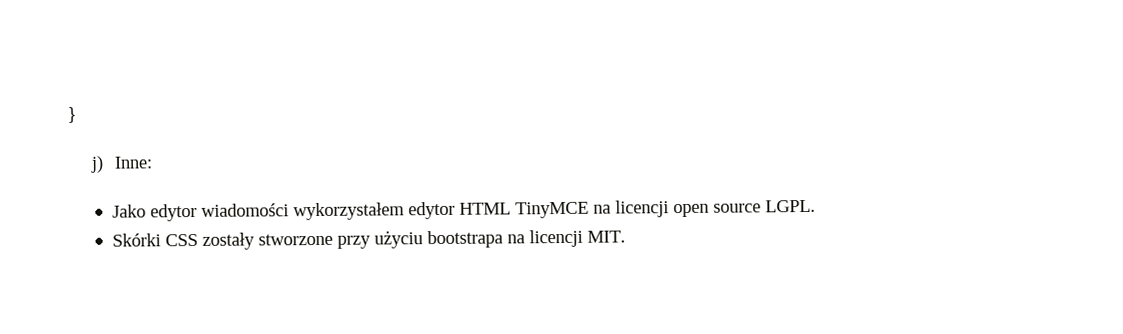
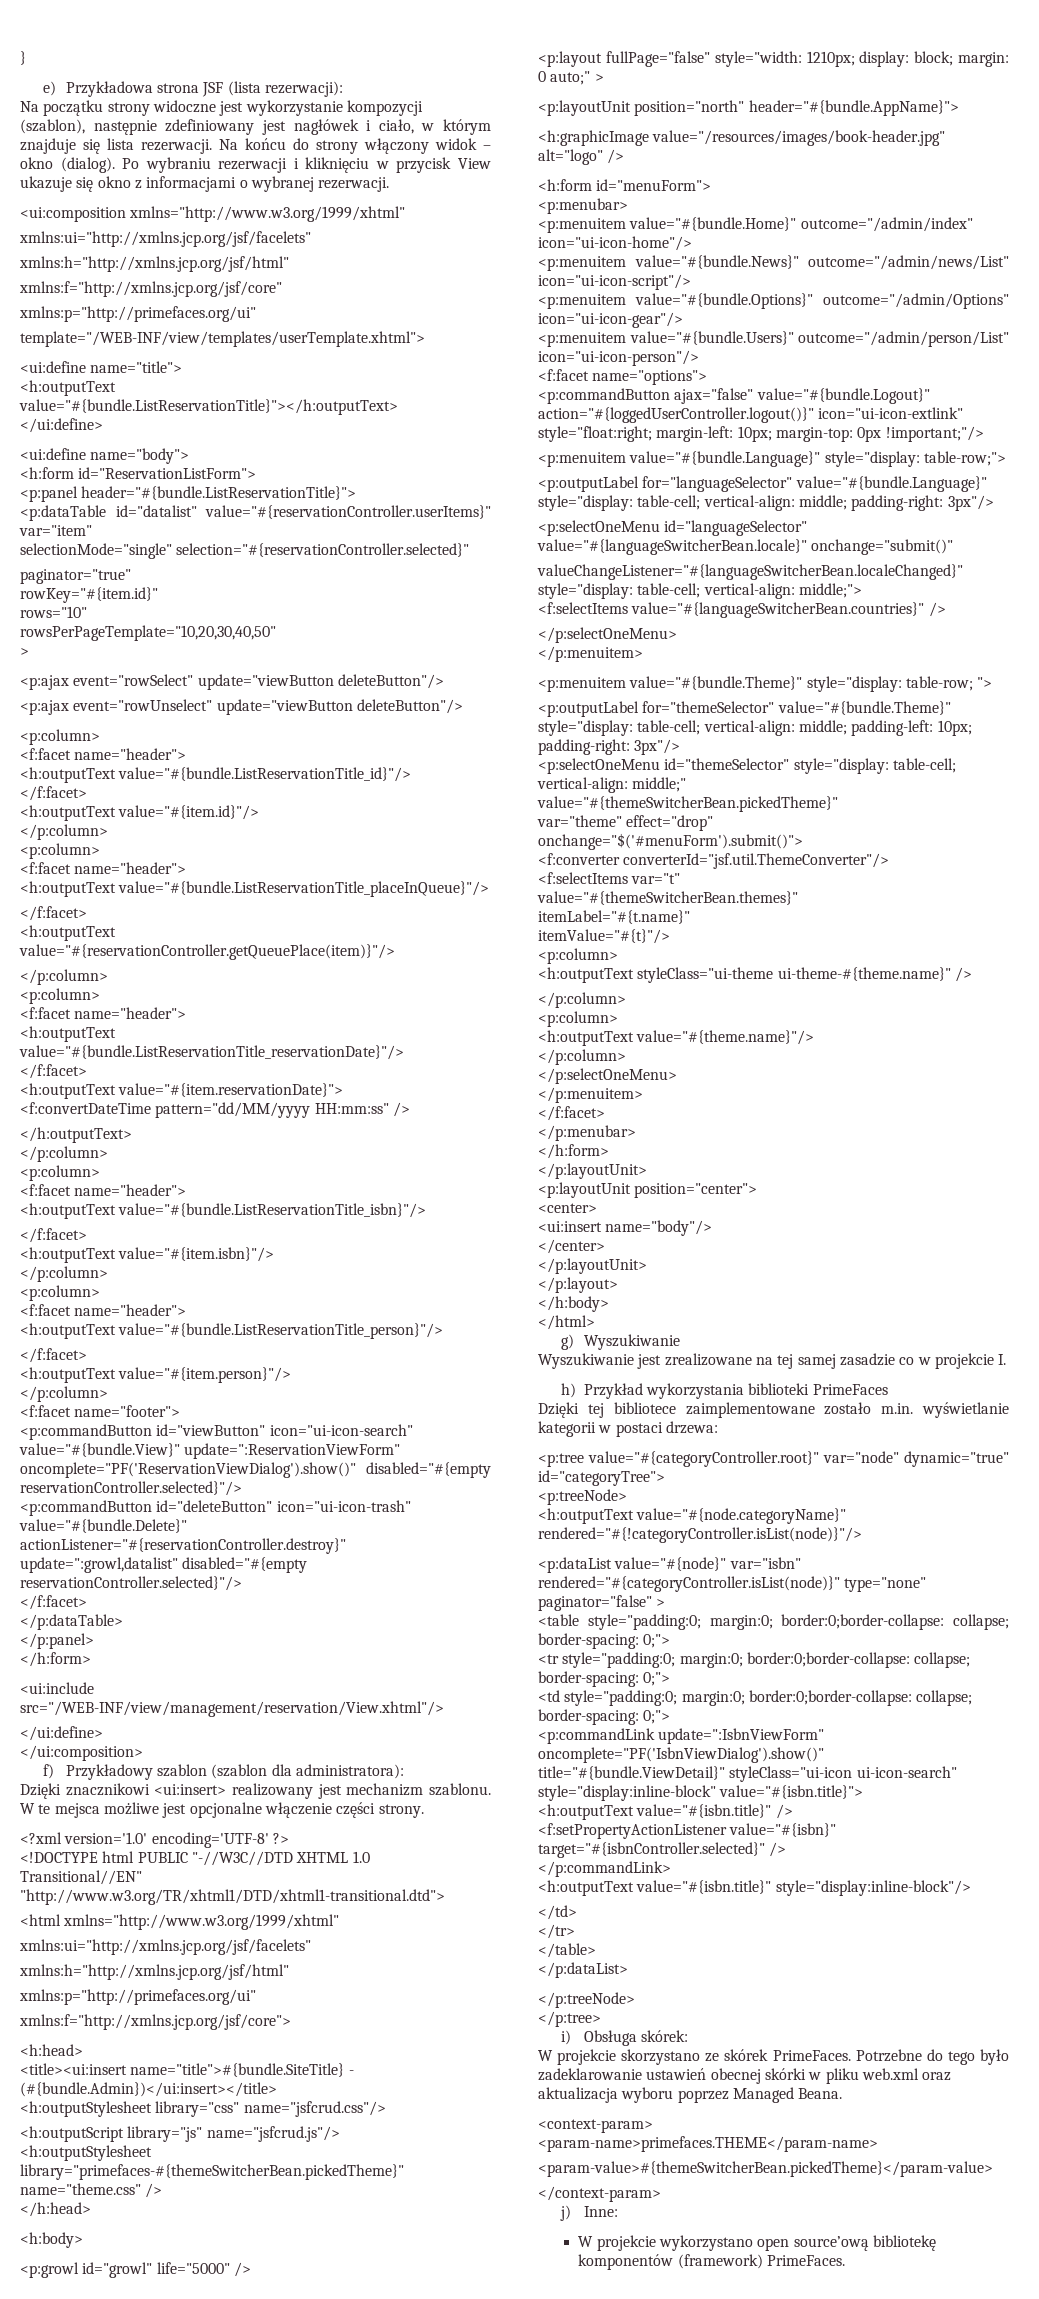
[89,155,153,173] [112,199,817,222] [112,229,627,250] j) Inne: // Jako edytor wiadomości wykorzystałem edytor HTML TinyMCE na licencji open source LGPL. // Skórki CSS zostały stworzone przy użyciu bootstrapa na licencji MIT. -> [42,81,343,97] [20,100,423,116] [20,119,491,135] [20,138,491,154] [20,157,491,173] [20,176,390,192] [20,206,406,222] [19,231,311,247] [19,256,289,272] [19,281,282,297] [19,306,256,322] [20,331,425,347] [20,361,183,373] [20,380,116,396] [19,399,398,415] [20,418,103,433] [20,448,190,464] [20,467,257,479] [20,486,357,502] [20,505,491,521] [19,525,92,536] [20,543,470,559] [20,569,131,584] [20,587,158,603] [20,606,87,618] [20,625,276,641] [20,648,29,656] [20,674,444,690] [20,699,463,715] [20,729,100,745] [20,748,187,760] [20,767,412,783] [20,786,87,801] [20,805,260,821] [20,824,108,840] [20,843,100,859] [20,862,187,874] [20,881,490,897] [20,906,87,921] [20,925,116,941] [19,944,395,960] [20,969,108,985] [20,988,100,1004] [20,1007,187,1019] [20,1026,116,1042] [19,1045,404,1060] [20,1064,87,1079] [20,1083,344,1099] [20,1102,410,1118] [20,1127,132,1143] [20,1146,108,1162] [20,1165,100,1181] [20,1184,187,1196] [20,1203,427,1219] [20,1228,87,1243] [20,1247,275,1263] [20,1266,108,1282] [20,1285,100,1301] [20,1304,187,1316] [20,1323,444,1339] [20,1348,87,1363] [20,1367,292,1383] [20,1386,108,1402] [20,1405,181,1417] [20,1424,413,1440] [19,1443,401,1459] [20,1462,491,1478] [20,1481,242,1496] [20,1500,411,1516] [19,1519,187,1533] [20,1538,346,1554] [20,1557,308,1573] [20,1576,242,1591] [20,1595,87,1610] [20,1614,123,1630] [20,1633,94,1649] [20,1652,91,1667] [20,1682,94,1694] [20,1701,444,1717] [20,1726,103,1741] [20,1745,143,1761] [42,1764,404,1780] [20,1783,492,1799] [20,1802,424,1818] [20,1832,289,1848] [20,1851,370,1866] [20,1870,142,1885] [20,1889,445,1905] [20,1914,340,1930] [19,1939,311,1955] [19,1964,289,1980] [19,1989,256,2005] [19,2014,291,2030] [20,2044,83,2056] [20,2063,354,2077] [20,2082,277,2097] [20,2101,386,2117] [20,2126,340,2142] [20,2145,152,2161] [20,2164,404,2180] [20,2183,163,2198] [20,2202,91,2217] [20,2232,83,2248] [20,2262,251,2278] [538,51,1009,67] [538,71,604,85] [538,100,959,116] [538,130,946,146] [538,149,625,165] [538,179,712,191] [538,198,628,214] [538,217,973,233] [538,236,692,251] [538,255,1009,271] [538,274,691,290] [538,293,1009,309] [538,312,683,328] [538,331,1009,347] [538,350,699,366] [538,369,708,385] [538,388,930,404] [538,407,964,423] [538,426,984,442] [538,451,1006,467] [538,476,987,492] [538,495,994,511] [538,520,808,536] [537,539,954,555] [537,564,963,580] [538,583,862,599] [538,602,946,618] [538,627,677,643] [538,646,643,662] [538,676,993,692] [538,701,951,717] [538,720,972,736] [538,739,681,755] [538,758,956,774] [537,777,687,793] [537,796,838,812] [537,815,714,831] [538,833,803,850] [538,853,890,869] [538,872,681,884] [537,891,798,905] [538,910,690,924] [538,929,670,944] [538,948,618,964] [538,967,972,983] [538,992,626,1008] [538,1011,618,1027] [538,1030,815,1046] [538,1049,626,1065] [538,1068,677,1084] [538,1087,643,1103] [538,1106,605,1121] [538,1125,636,1141] [538,1144,609,1159] [538,1163,647,1179] [538,1182,758,1198] [538,1203,597,1213] [538,1220,713,1236] [538,1239,605,1254] [538,1258,647,1274] [538,1277,618,1293] [538,1296,609,1312] [538,1315,595,1330] [560,1334,680,1350] [538,1353,1007,1369] [560,1383,888,1399] [538,1402,1009,1418] [538,1421,718,1437] [538,1451,1009,1467] [538,1470,665,1486] [538,1489,627,1505] [538,1508,847,1524] [538,1527,862,1543] [538,1557,801,1573] [538,1576,927,1592] [538,1595,666,1611] [538,1614,1009,1630] [538,1633,671,1649] [538,1652,971,1668] [538,1671,671,1687] [538,1690,973,1706] [538,1709,671,1725] [538,1728,825,1744] [538,1747,824,1763] [538,1766,957,1782] [538,1785,864,1801] [538,1804,793,1820] [538,1823,837,1839] [538,1842,787,1858] [538,1861,671,1877] [538,1880,971,1896] [538,1905,577,1920] [538,1924,575,1939] [538,1943,596,1958] [538,1962,628,1978] [538,1992,635,2008] [538,2011,601,2027] [560,2030,688,2046] [538,2049,1009,2065] [538,2068,952,2084] [538,2087,843,2103] [538,2119,653,2133] [538,2136,878,2152] [538,2161,993,2177] [538,2186,661,2202] [559,2205,618,2221] [578,2235,936,2251] [578,2254,846,2270] e) Przykładowa strona JSF (lista rezerwacji): // Na początku strony widoczne jest wykorzystanie kompozycji (szablon), następnie zdefiniowany jest nagłówek i ciało, w którym znajduje się lista rezerwacji. Na końcu do strony włączony widok – okno (dialog). Po wybraniu rezerwacji i kliknięciu w przycisk View ukazuje się okno z informacjami o wybranej rezerwacji. // <ui:composition xmlns="http://www.w3.org/1999/xhtml" // xmlns:ui="http://xmlns.jcp.org/jsf/facelets" // xmlns:h="http://xmlns.jcp.org/jsf/html" // xmlns:f="http://xmlns.jcp.org/jsf/core" // xmlns:p="http://primefaces.org/ui" // template="/WEB-INF/view/templates/userTemplate.xhtml"> // <ui:define name="title"> // <h:outputText value="#{bundle.ListReservationTitle}"></h:outputText> // </ui:define> // <ui:define name="body"> // <h:form id="ReservationListForm"> // <p:panel header="#{bundle.ListReservationTitle}"> // <p:dataTable id="datalist" value="#{reservationController.userItems}" var="item" // selectionMode="single" selection="#{reservationController.selected}" // paginator="true" // rowKey="#{item.id}" // rows="10" // rowsPerPageTemplate="10,20,30,40,50" // > // <p:ajax event="rowSelect" update="viewButton deleteButton"/> // <p:ajax event="rowUnselect" update="viewButton deleteButton"/> // <p:column> // <f:facet name="header"> // <h:outputText value="#{bundle.ListReservationTitle_id}"/> // </f:facet> // <h:outputText value="#{item.id}"/> // </p:column> // <p:column> // <f:facet name="header"> // <h:outputText value="#{bundle.ListReservationTitle_placeInQueue}"/> // </f:facet> // <h:outputText value="#{reservationController.getQueuePlace(item)}"/> // </p:column> // <p:column> // <f:facet name="header"> // <h:outputText value="#{bundle.ListReservationTitle_reservationDate}"/> // </f:facet> // <h:outputText value="#{item.reservationDate}"> // <f:convertDateTime pattern="dd/MM/yyyy HH:mm:ss" /> // </h:outputText> // </p:column> // <p:column> // <f:facet name="header"> // <h:outputText value="#{bundle.ListReservationTitle_isbn}"/> // </f:facet> // <h:outputText value="#{item.isbn}"/> // </p:column> // <p:column> // <f:facet name="header"> // <h:outputText value="#{bundle.ListReservationTitle_person}"/> // </f:facet> // <h:outputText value="#{item.person}"/> // </p:column> // <f:facet name="footer"> // <p:commandButton id="viewButton" icon="ui-icon-search" value="#{bundle.View}" update=":ReservationViewForm" oncomplete="PF('ReservationViewDialog').show()" disabled="#{empty reservationController.selected}"/> // <p:commandButton id="deleteButton" icon="ui-icon-trash" value="#{bundle.Delete}" actionListener="#{reservationController.destroy}" update=":growl,datalist" disabled="#{empty reservationController.selected}"/> // </f:facet> // </p:dataTable> // </p:panel> // </h:form> // <ui:include src="/WEB-INF/view/management/reservation/View.xhtml"/> // </ui:define> // </ui:composition> // f) Przykładowy szablon (szablon dla administratora): // Dzięki znacznikowi <ui:insert> realizowany jest mechanizm szablonu. W te mejsca możliwe jest opcjonalne włączenie części strony. // <?xml version='1.0' encoding='UTF-8' ?> // <!DOCTYPE html PUBLIC "-//W3C//DTD XHTML 1.0 Transitional//EN" "http://www.w3.org/TR/xhtml1/DTD/xhtml1-transitional.dtd"> // <html xmlns="http://www.w3.org/1999/xhtml" // xmlns:ui="http://xmlns.jcp.org/jsf/facelets" // xmlns:h="http://xmlns.jcp.org/jsf/html" // xmlns:p="http://primefaces.org/ui" // xmlns:f="http://xmlns.jcp.org/jsf/core"> // <h:head> // <title><ui:insert name="title">#{bundle.SiteTitle} - (#{bundle.Admin})</ui:insert></title> // <h:outputStylesheet library="css" name="jsfcrud.css"/> // <h:outputScript library="js" name="jsfcrud.js"/> // <h:outputStylesheet library="primefaces-#{themeSwitcherBean.pickedTheme}" name="theme.css" /> // </h:head> // <h:body> // <p:growl id="growl" life="5000" /> // <p:layout fullPage="false" style="width: 1210px; display: block; margin: 0 auto;" > // <p:layoutUnit position="north" header="#{bundle.AppName}"> // <h:graphicImage value="/resources/images/book-header.jpg" alt="logo" /> // <h:form id="menuForm"> // <p:menubar> // <p:menuitem value="#{bundle.Home}" outcome="/admin/index" icon="ui-icon-home"/> // <p:menuitem value="#{bundle.News}" outcome="/admin/news/List" icon="ui-icon-script"/> // <p:menuitem value="#{bundle.Options}" outcome="/admin/Options" icon="ui-icon-gear"/> // <p:menuitem value="#{bundle.Users}" outcome="/admin/person/List" icon="ui-icon-person"/> // <f:facet name="options"> // <p:commandButton ajax="false" value="#{bundle.Logout}" action="#{loggedUserController.logout()}" icon="ui-icon-extlink" style="float:right; margin-left: 10px; margin-top: 0px !important;"/> // <p:menuitem value="#{bundle.Language}" style="display: table-row;"> // <p:outputLabel for="languageSelector" value="#{bundle.Language}" style="display: table-cell; vertical-align: middle; padding-right: 3px"/> // <p:selectOneMenu id="languageSelector" value="#{languageSwitcherBean.locale}" onchange="submit()" // valueChangeListener="#{languageSwitcherBean.localeChanged}" style="display: table-cell; vertical-align: middle;"> // <f:selectItems value="#{languageSwitcherBean.countries}" /> // </p:selectOneMenu> // </p:menuitem> // <p:menuitem value="#{bundle.Theme}" style="display: table-row; "> // <p:outputLabel for="themeSelector" value="#{bundle.Theme}" style="display: table-cell; vertical-align: middle; padding-left: 10px; padding-right: 3px"/> // <p:selectOneMenu id="themeSelector" style="display: table-cell; vertical-align: middle;" // value="#{themeSwitcherBean.pickedTheme}" // var="theme" effect="drop" // onchange="$('#menuForm').submit()"> // <f:converter converterId="jsf.util.ThemeConverter"/> // <f:selectItems var="t" // value="#{themeSwitcherBean.themes}" // itemLabel="#{t.name}" // itemValue="#{t}"/> // <p:column> // <h:outputText styleClass="ui-theme ui-theme-#{theme.name}" /> // </p:column> // <p:column> // <h:outputText value="#{theme.name}"/> // </p:column> // </p:selectOneMenu> // </p:menuitem> // </f:facet> // </p:menubar> // </h:form> // </p:layoutUnit> // <p:layoutUnit position="center"> // <center> // <ui:insert name="body"/> // </center> // </p:layoutUnit> // </p:layout> // </h:body> // </html> // g) Wyszukiwanie // Wyszukiwanie jest zrealizowane na tej samej zasadzie co w projekcie I. // h) Przykład wykorzystania biblioteki PrimeFaces // Dzięki tej bibliotece zaimplementowane zostało m.in. wyświetlanie kategorii w postaci drzewa: // <p:tree value="#{categoryController.root}" var="node" dynamic="true" id="categoryTree"> // <p:treeNode> // <h:outputText value="#{node.categoryName}" rendered="#{!categoryController.isList(node)}"/> // <p:dataList value="#{node}" var="isbn" rendered="#{categoryController.isList(node)}" type="none" paginator="false" > // <table style="padding:0; margin:0; border:0;border-collapse: collapse; border-spacing: 0;"> // <tr style="padding:0; margin:0; border:0;border-collapse: collapse; border-spacing: 0;"> // <td style="padding:0; margin:0; border:0;border-collapse: collapse; border-spacing: 0;"> // <p:commandLink update=":IsbnViewForm" oncomplete="PF('IsbnViewDialog').show()" title="#{bundle.ViewDetail}" styleClass="ui-icon ui-icon-search" style="display:inline-block" value="#{isbn.title}"> // <h:outputText value="#{isbn.title}" /> // <f:setPropertyActionListener value="#{isbn}" target="#{isbnController.selected}" /> // </p:commandLink> // <h:outputText value="#{isbn.title}" style="display:inline-block"/> // </td> // </tr> // </table> // </p:dataList> // </p:treeNode> // </p:tree> // i) Obsługa skórek: // W projekcie skorzystano ze skórek PrimeFaces. Potrzebne do tego było zadeklarowanie ustawień obecnej skórki w pliku web.xml oraz aktualizacja wyboru poprzez Managed Beana. // <context-param> // <param-name>primefaces.THEME</param-name> // <param-value>#{themeSwitcherBean.pickedTheme}</param-value> // </context-param> // j) Inne: // W projekcie wykorzystano open source’ową bibliotekę komponentów (framework) PrimeFaces.

